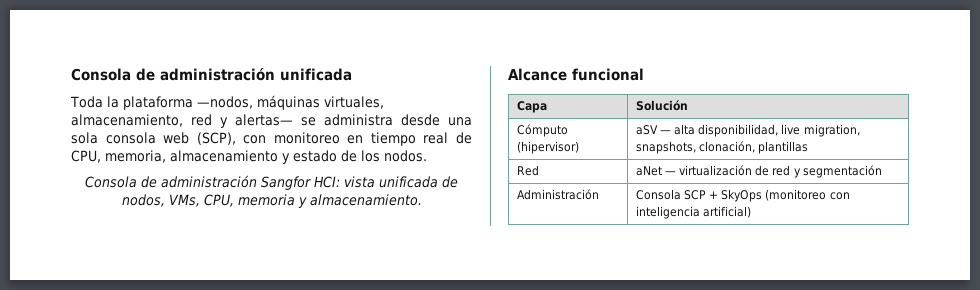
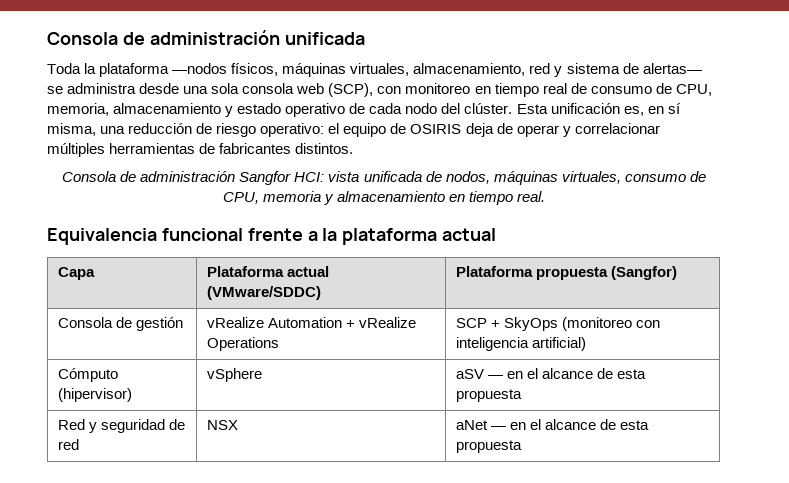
[196,96,253,109] —nodos, -> [172,63,279,76] —nodos físicos,
(228, 122) none -> [566,63,639,74] sistema de
(472, 138) none -> [590,83,672,94] consumo de
[341,150,427,162] de los nodos. -> [285,103,681,117] [47,123,660,137] [47,143,354,157] operativo de cada nodo del clúster. Esta unificación es, en sí misma, una reducción de riesgo operativo: el equipo de OSIRIS deja de operar y correlacionar múltiples herramientas de fabricantes distintos.
[168,194,422,208] [508,68,644,81] [516,101,547,113] [635,100,688,111] [516,124,568,137] [516,141,579,154] [635,124,860,137] [635,141,808,154] [516,165,539,176] [635,165,882,178] [516,189,599,200] [635,189,681,200] VMs, CPU, memoria y almacenamiento. // Alcance funcional // Capa | Solución // Cómputo (hipervisor) | aSV — alta disponibilidad, live migration, snapshots, clonación, plantillas // Red | aNet — virtualización de red y segmentación // Administración | Consola -> [493,171,706,185] [222,191,546,205] [47,228,497,245] [57,267,95,280] [206,266,329,277] [206,286,321,300] [455,266,678,280] [57,317,184,331] [206,317,417,328] [206,337,279,351] máquinas virtuales, consumo de CPU, memoria y almacenamiento en tiempo real. // Equivalencia funcional frente a la plataforma actual // Capa | Plataforma actual (VMware/SDDC) | Plataforma propuesta (Sangfor) // Consola de gestión | vRealize Automation + vRealize Operations |
(751, 212) none -> [57,368,118,382] [57,388,132,402] [206,368,262,382] [455,368,647,379] [455,389,522,402] [57,419,186,433] [57,439,79,450] [206,420,238,430] [455,419,650,430] [455,440,522,453] // Cómputo (hipervisor) | vSphere | aSV — en el alcance de esta propuesta // Red y seguridad de red | NSX | aNet — en el alcance de esta propuesta

